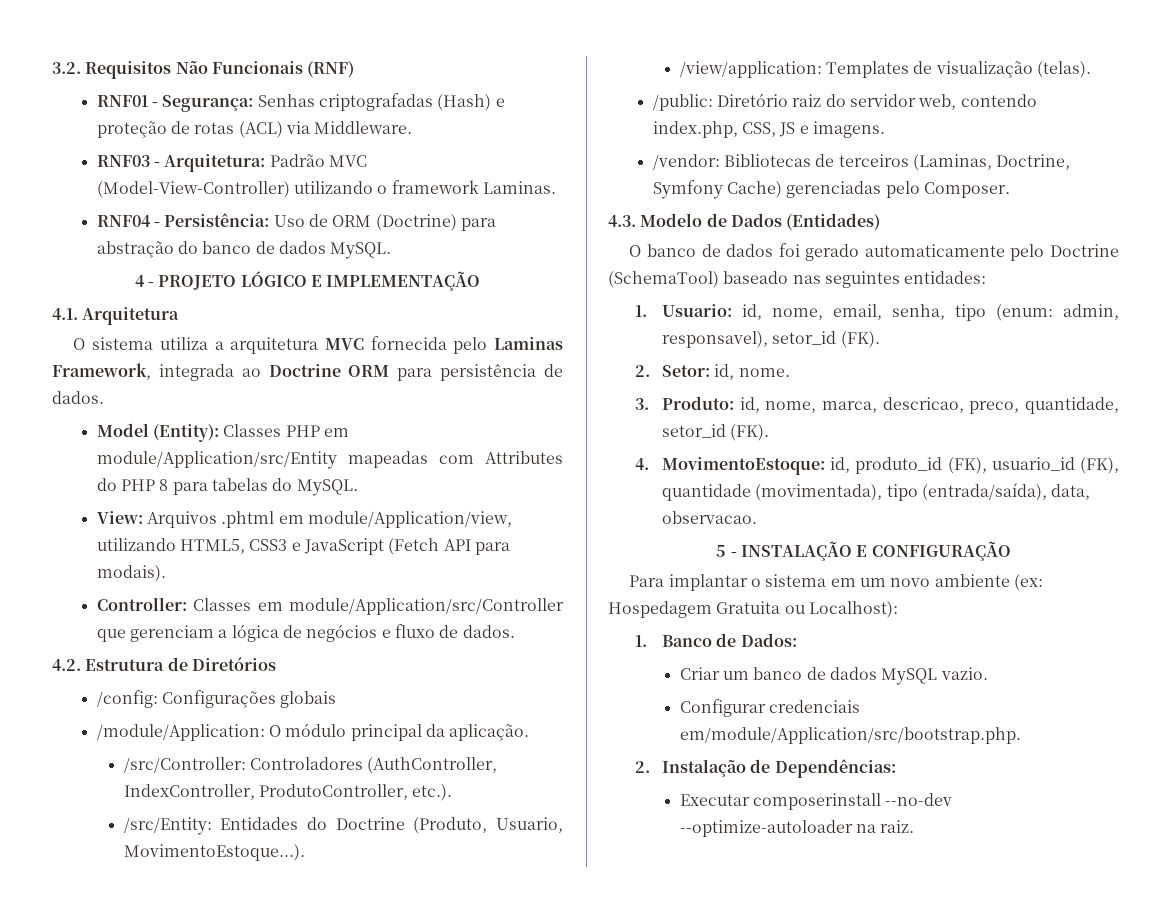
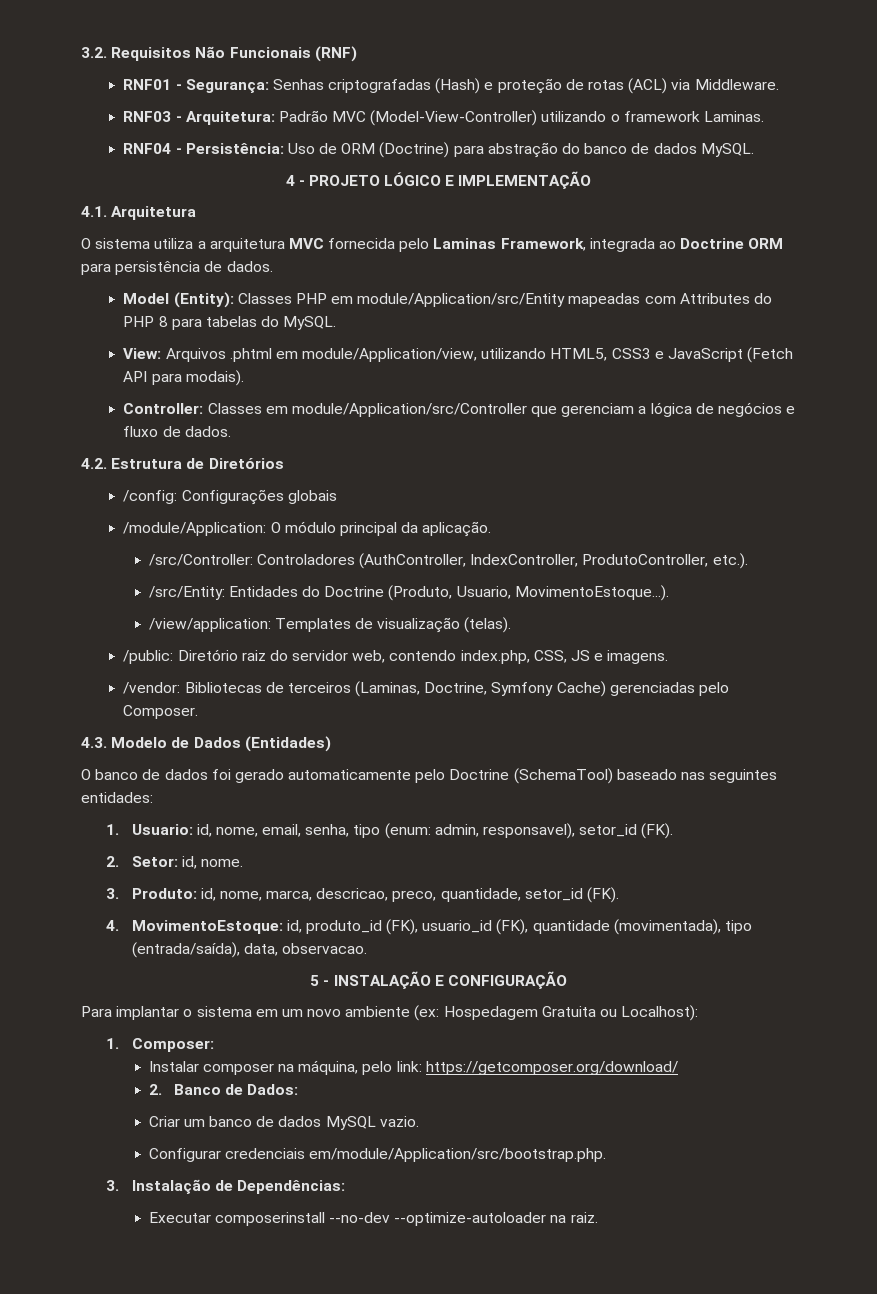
(648, 641) none -> [131,1038,214,1052] [148,1060,678,1075] [148,1084,162,1095] Composer: // Instalar composer na máquina, pelo link: https://getcomposer.org/download/ // 2.
[635,761,651,773] 2. -> [106,1180,120,1191] 3.

